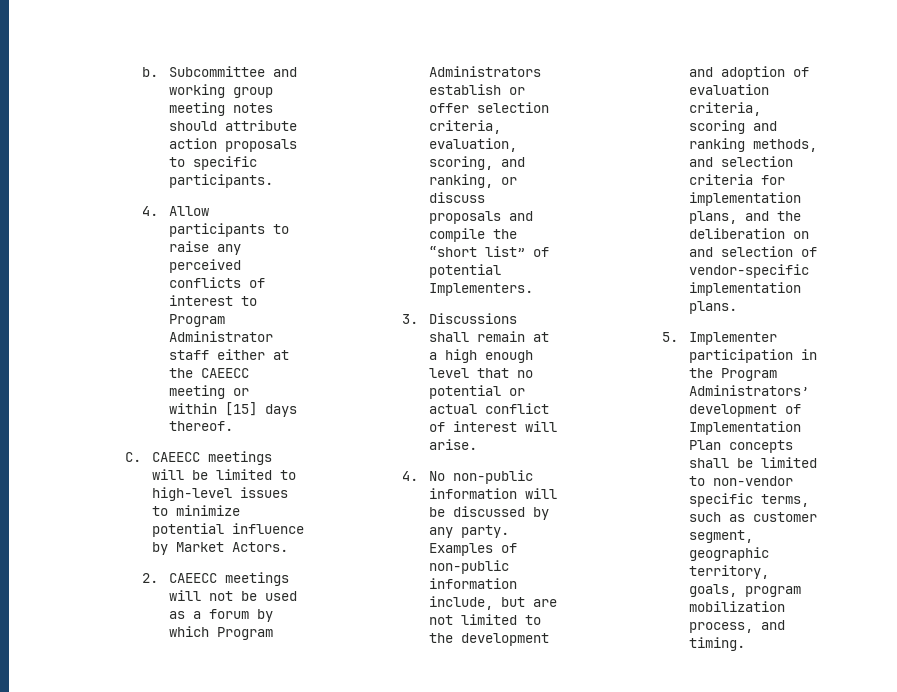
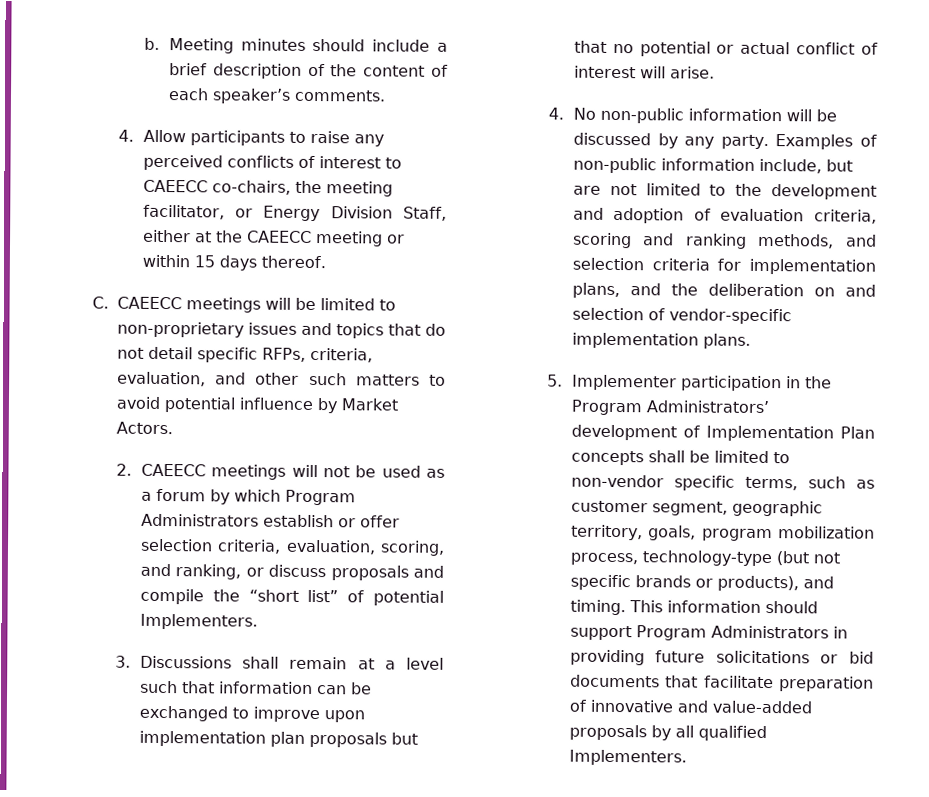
[168,66,297,77] [168,84,273,98] [168,102,273,116] [168,120,297,131] [168,138,297,152] [168,156,257,170] [168,174,273,188] Subcommittee and working group meeting notes should attribute action proposals to specific participants. -> [168,38,449,54] [168,63,449,79] [167,88,386,104] Meeting minutes should include a brief description of the content of each speaker’s comments.
[168,314,225,327] [168,331,273,342] [168,350,209,360] Program Administrator staff -> [142,179,393,197] [142,204,447,222] CAEECC co-chairs, the meeting facilitator, or Energy Division Staff,
[224,402,257,416] [15] -> [193,255,215,268] 15
[151,487,288,501] [151,505,240,516] high-level issues to minimize -> [116,321,446,339] [116,346,373,363] [116,371,446,387] [115,396,161,409] non-proprietary issues and topics that do not detail specific RFPs, criteria, evaluation, and other such matters to avoid
[444,349,533,363] [428,368,469,378] high enough level -> [405,657,444,670] [139,680,372,695] [138,705,365,723] [138,730,418,748] level such that information can be exchanged to improve upon implementation plan proposals but
[760,620,785,630] [688,637,745,651] and timing. -> [641,550,840,567] [569,574,834,592] [569,599,818,616] [569,625,848,641] [569,649,874,666] [569,674,874,692] [568,699,812,714] [568,724,767,742] [568,749,687,766] technology-type (but not specific brands or products), and timing. This information should support Program Administrators in providing future solicitations or bid documents that facilitate preparation of innovative and value-added proposals by all qualified Implementers.

